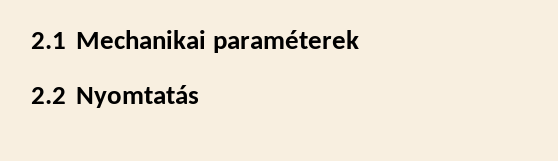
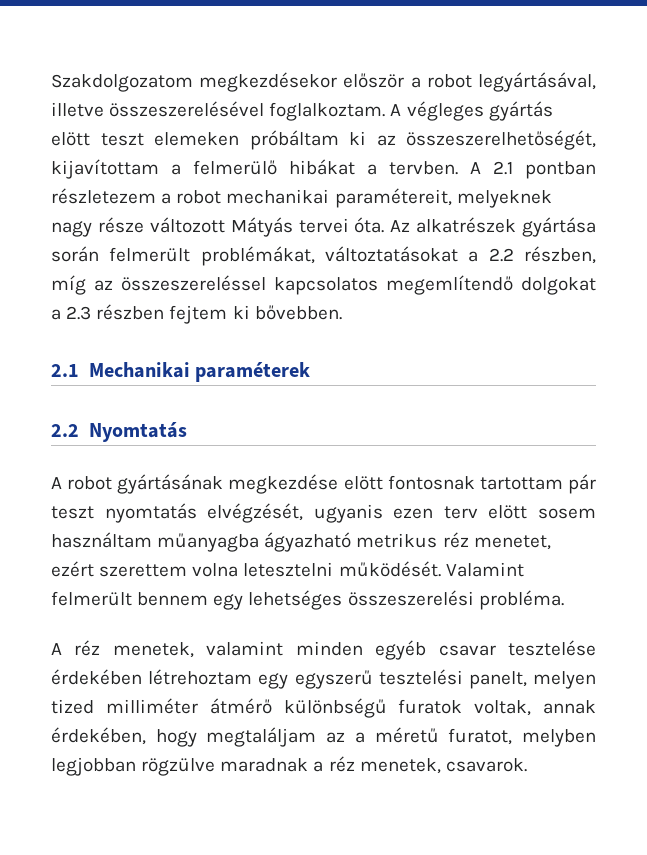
(31, 40) none -> [51,72,596,92] [51,101,553,121] [51,130,596,150] [51,159,596,179] [51,188,552,208] [51,217,596,237] [51,246,596,266] [51,275,596,295] [51,304,342,324] Szakdolgozatom megkezdésekor először a robot legyártásával, illetve összeszerelésével foglalkoztam. A végleges gyártás elött teszt elemeken próbáltam ki az összeszerelhetőségét, kijavítottam a felmerülő hibákat a tervben. A 2.1 pontban részletezem a robot mechanikai paramétereit, melyeknek nagy része változott Mátyás tervei óta. Az alkatrészek gyártása során felmerült problémákat, változtatásokat a 2.2 részben, míg az összeszereléssel kapcsolatos megemlítendő dolgokat a 2.3 részben fejtem ki bővebben. //
(199, 96) none -> [51,474,597,494] [51,503,596,523] [51,532,551,552] [51,561,524,577] [51,590,564,610] [51,640,597,660] [51,669,597,689] [51,698,596,718] [51,727,596,747] [51,756,527,776] // A robot gyártásának megkezdése elött fontosnak tartottam pár teszt nyomtatás elvégzését, ugyanis ezen terv elött sosem használtam műanyagba ágyazható metrikus réz menetet, ezért szerettem volna letesztelni működését. Valamint felmerült bennem egy lehetséges összeszerelési probléma. // A réz menetek, valamint minden egyéb csavar tesztelése érdekében létrehoztam egy egyszerű tesztelési panelt, melyen tized milliméter átmérő különbségű furatok voltak, annak érdekében, hogy megtaláljam az a méretű furatot, melyben legjobban rögzülve maradnak a réz menetek, csavarok.

